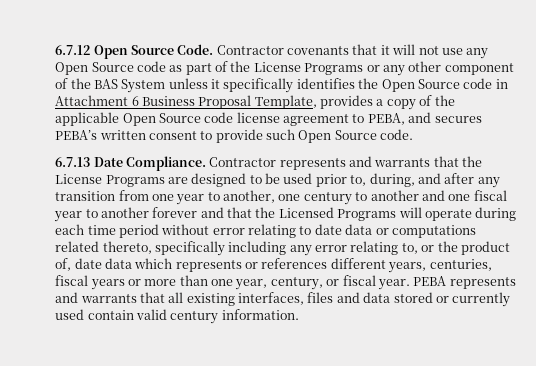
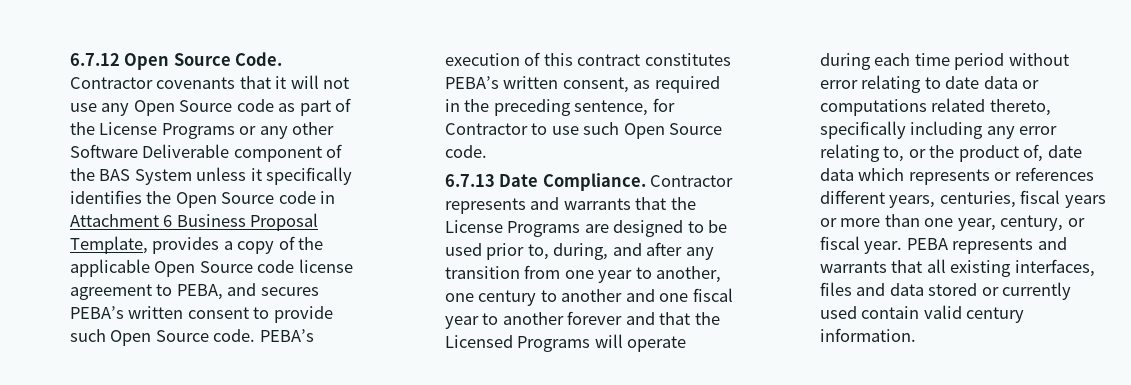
(442, 66) none -> [69,144,230,158] Software Deliverable
(414, 134) none -> [259,329,314,342] [444,52,731,66] [444,76,720,93] [444,98,675,116] [444,122,723,139] [444,145,487,158] PEBA’s execution of this contract constitutes PEBA’s written consent, as required in the preceding sentence, for Contractor to use such Open Source code.

